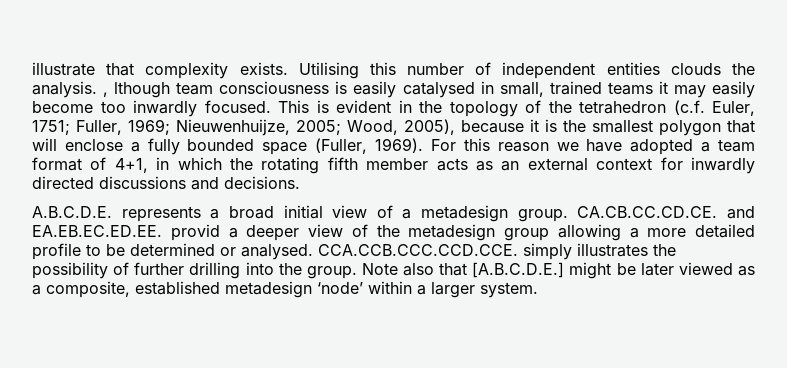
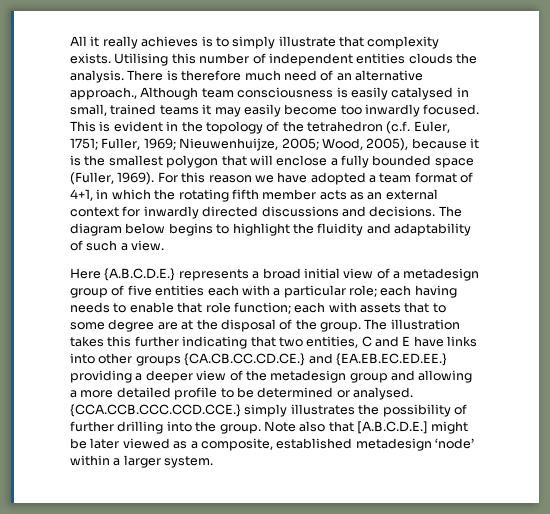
(32, 69) none -> [70,36,276,49] All it really achieves is to simply
[103,82,171,98] , lthough -> [127,70,423,81] [70,87,199,100] There is therefore much need of an alternative approach., Although
[32,206,112,218] // A.B.C.D.E. -> [438,206,462,217] [70,223,471,236] [70,240,165,251] [70,268,176,281] The diagram below begins to highlight the fluidity and adaptability of such a view. // Here {A.B.C.D.E.}
[517,206,755,222] [32,224,220,241] group. CA.CB.CC.CD.CE. and EA.EB.EC.ED.EE. provid -> [70,285,457,298] [70,302,446,314] [70,319,460,332] [70,336,478,349] [70,353,447,366] [70,370,132,383] group of five entities each with a particular role; each having needs to enable that role function; each with assets that to some degree are at the disposal of the group. The illustration takes this further indicating that two entities, C and E have links into other groups {CA.CB.CC.CD.CE.} and {EA.EB.EC.ED.EE.} providing
(549, 234) none -> [391,370,415,381] and
[318,244,518,256] CCA.CCB.CCC.CCD.CCE. -> [70,404,241,417] {CCA.CCB.CCC.CCD.CCE.}

